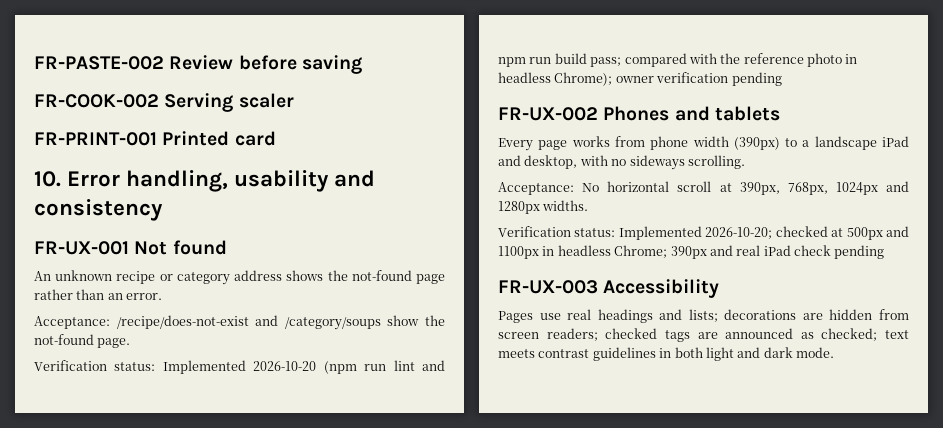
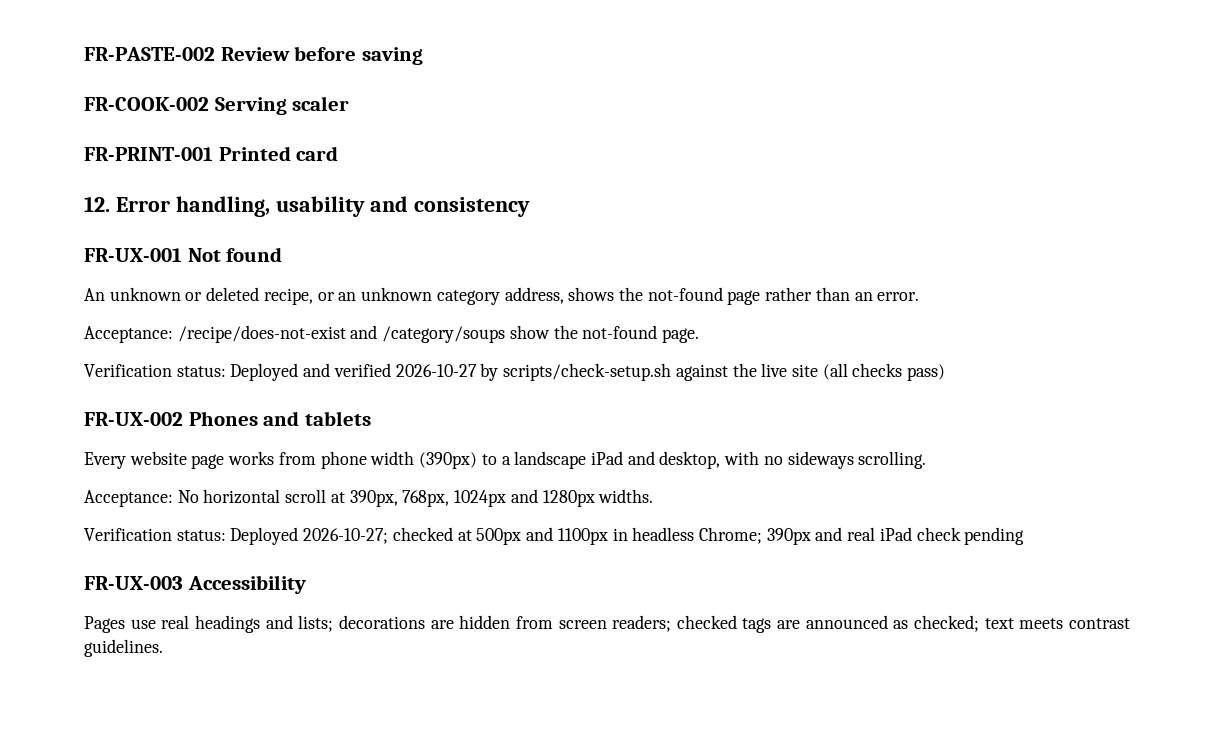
[34,171,61,187] 10. -> [84,196,110,212] 12.
[116,270,283,285] recipe or category address -> [185,287,564,305] or deleted recipe, or an unknown category address,
[162,360,446,374] [498,53,858,67] [498,72,782,86] Implemented 2026-10-20 (npm run lint and npm run build pass; compared with the reference photo in headless Chrome); owner verification pending -> [230,363,946,381] Deployed and verified 2026-10-27 by scripts/check-setup.sh against the live site (all checks pass)
(533, 144) none -> [129,451,187,465] website
[618,226,773,240] Implemented 2026-10-20; -> [230,527,389,545] Deployed 2026-10-27;
[592,347,834,361] guidelines in both light and dark mode. -> [84,639,163,657] guidelines.

